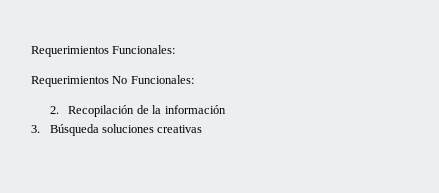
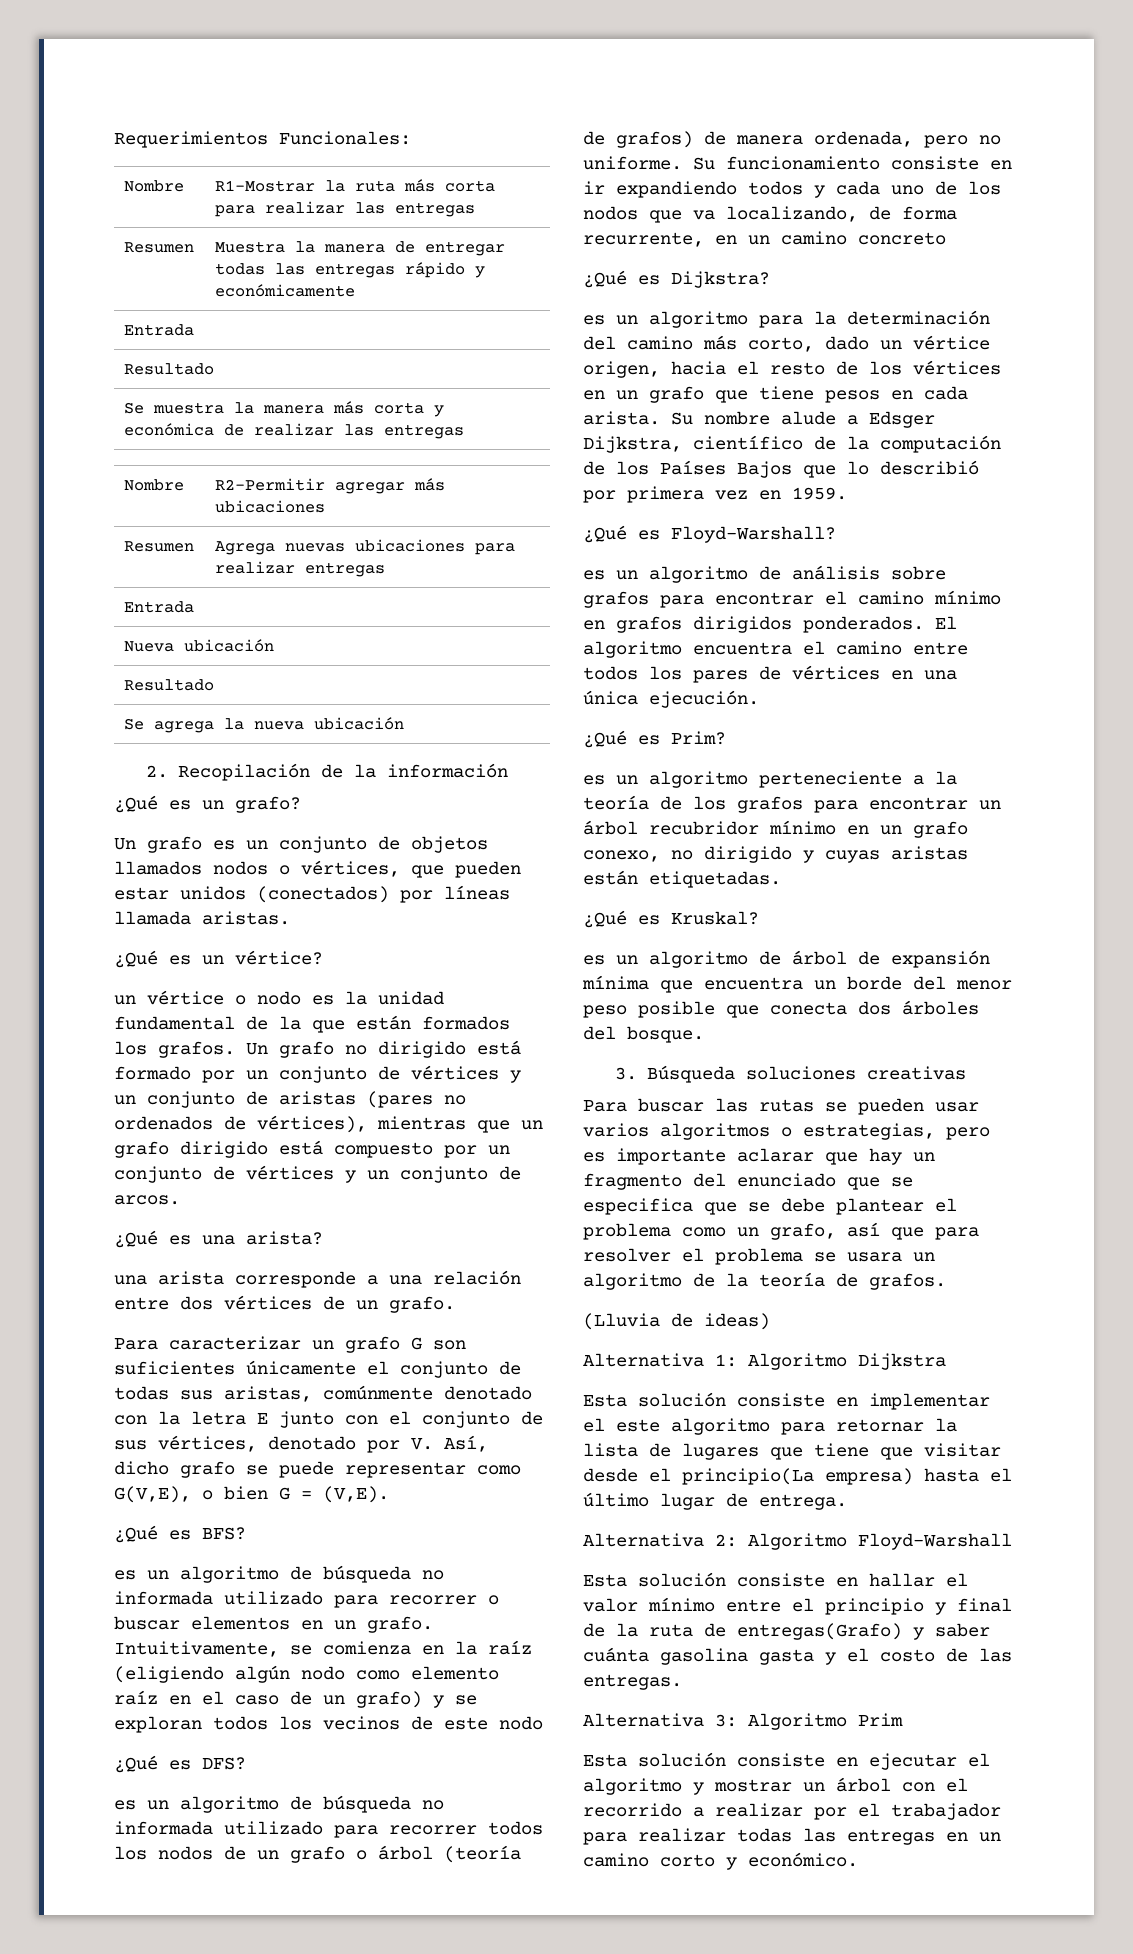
[31,75,194,87] // Requerimientos No Funcionales: -> [124,180,185,192] [215,179,496,192] [215,201,476,217] [124,242,195,253] [215,241,506,256] [215,262,486,278] [215,284,356,297] [124,324,195,336] [124,363,215,375] [124,401,445,417] [124,423,465,439] [124,479,185,491] [215,478,446,494] [215,500,326,513] [124,541,195,552] [215,539,516,555] [215,561,386,577] [124,601,195,613] [124,639,275,652] [124,679,215,691] [124,717,405,733] // Nombre | R1-Mostrar la ruta más corta para realizar las entregas // Resumen | Muestra la manera de entregar todas las entregas rápido y económicamente // Entrada // Resultado // Se muestra la manera más corta y económica de realizar las entregas // Nombre | R2-Permitir agregar más ubicaciones // Resumen | Agrega nuevas ubicaciones para realizar entregas // Entrada // Nueva ubicación // Resultado // Se agrega la nueva ubicación
[31,124,203,136] 3. Búsqueda soluciones creativas -> [114,795,301,813] [114,836,488,853] [114,860,521,878] [114,885,510,903] [114,911,290,925] [114,950,323,968] [114,990,444,1005] [114,1015,510,1033] [114,1040,521,1058] [114,1065,521,1083] [114,1091,466,1108] [114,1115,543,1133] [114,1140,510,1158] [114,1165,521,1183] [114,1195,180,1205] [114,1230,323,1248] [114,1270,521,1288] [114,1295,455,1313] [114,1336,466,1353] [114,1360,521,1378] [114,1385,532,1402] [114,1411,543,1428] [114,1435,488,1453] [114,1461,521,1478] [114,1486,389,1503] [114,1525,246,1543] [114,1565,444,1583] [114,1591,499,1608] [114,1616,433,1633] [114,1640,532,1657] [114,1665,499,1683] [114,1690,477,1708] [114,1716,543,1733] [114,1755,246,1773] [114,1795,444,1813] [114,1821,543,1838] [114,1845,521,1863] [583,131,1001,148] [583,156,1012,170] [583,181,1001,198] [583,206,957,223] [583,231,946,247] [583,270,770,288] [583,310,990,328] [583,335,990,352] [583,360,1001,378] [583,386,968,403] [583,411,935,428] [583,435,1001,453] [583,460,979,478] [583,486,847,503] [583,525,836,543] [583,565,946,583] [583,590,1001,608] [583,616,957,633] [583,641,968,658] [583,665,957,683] [583,690,759,708] [583,730,726,748] [583,771,957,788] [583,795,1001,813] [583,820,968,838] [583,846,968,863] [583,870,781,888] [583,910,759,928] [583,950,990,968] [582,975,1012,993] [583,1000,979,1018] [583,1026,704,1043] [614,1065,966,1083] [583,1098,979,1115] [583,1123,990,1140] [583,1148,935,1165] [583,1173,913,1190] [583,1198,957,1215] [583,1222,979,1240] [583,1248,935,1265] [583,1272,946,1290] [583,1313,770,1330] [583,1353,946,1370] [583,1392,990,1410] [583,1418,957,1435] [583,1443,1001,1460] [583,1468,1012,1485] [583,1492,847,1510] [583,1533,1012,1550] [583,1572,968,1587] [583,1597,1012,1615] [583,1623,990,1640] [583,1647,1012,1665] [583,1674,682,1690] [583,1713,903,1730] [583,1752,990,1770] [583,1777,968,1795] [583,1803,1001,1820] [583,1828,1001,1845] [583,1852,858,1870] ¿Qué es un grafo? // Un grafo es un conjunto de objetos llamados nodos o vértices, que pueden estar unidos (conectados) por líneas llamada aristas. // ¿Qué es un vértice? // un vértice o nodo es la unidad fundamental de la que están formados los grafos. Un grafo no dirigido está formado por un conjunto de vértices y un conjunto de aristas (pares no ordenados de vértices), mientras que un grafo dirigido está compuesto por un conjunto de vértices y un conjunto de arcos. // ¿Qué es una arista? // una arista corresponde a una relación entre dos vértices de un grafo. // Para caracterizar un grafo G son suficientes únicamente el conjunto de todas sus aristas, comúnmente denotado con la letra E junto con el conjunto de sus vértices, denotado por V. Así, dicho grafo se puede representar como G(V,E), o bien G = (V,E). // ¿Qué es BFS? // es un algoritmo de búsqueda no informada utilizado para recorrer o buscar elementos en un grafo. Intuitivamente, se comienza en la raíz (eligiendo algún nodo como elemento raíz en el caso de un grafo) y se exploran todos los vecinos de este nodo // ¿Qué es DFS? // es un algoritmo de búsqueda no informada utilizado para recorrer todos los nodos de un grafo o árbol (teoría de grafos) de manera ordenada, pero no uniforme. Su funcionamiento consiste en ir expandiendo todos y cada uno de los nodos que va localizando, de forma recurrente, en un camino concreto // ¿Qué es Dijkstra? // es un algoritmo para la determinación del camino más corto, dado un vértice origen, hacia el resto de los vértices en un grafo que tiene pesos en cada arista. Su nombre alude a Edsger Dijkstra, científico de la computación de los Países Bajos que lo describió por primera vez en 1959. // ¿Qué es Floyd-Warshall? // es un algoritmo de análisis sobre grafos para encontrar el camino mínimo en grafos dirigidos ponderados. El algoritmo encuentra el camino entre todos los pares de vértices en una única ejecución. // ¿Qué es Prim? // es un algoritmo perteneciente a la teoría de los grafos para encontrar un árbol recubridor mínimo en un grafo conexo, no dirigido y cuyas aristas están etiquetadas. // ¿Qué es Kruskal? // es un algoritmo de árbol de expansión mínima que encuentra un borde del menor peso posible que conecta dos árboles del bosque. // 3. Búsqueda soluciones creativas // Para buscar las rutas se pueden usar varios algoritmos o estrategias, pero es importante aclarar que hay un fragmento del enunciado que se especifica que se debe plantear el problema como un grafo, así que para resolver el problema se usara un algoritmo de la teoría de grafos. // (Lluvia de ideas) // Alternativa 1: Algoritmo Dijkstra // Esta solución consiste en implementar el este algoritmo para retornar la lista de lugares que tiene que visitar desde el principio(La empresa) hasta el último lugar de entrega. // Alternativa 2: Algoritmo Floyd-Warshall // Esta solución consiste en hallar el valor mínimo entre el principio y final de la ruta de entregas(Grafo) y saber cuánta gasolina gasta y el costo de las entregas. // Alternativa 3: Algoritmo Prim // Esta solución consiste en ejecutar el algoritmo y mostrar un árbol con el recorrido a realizar por el trabajador para realizar todas las entregas en un camino corto y económico.

